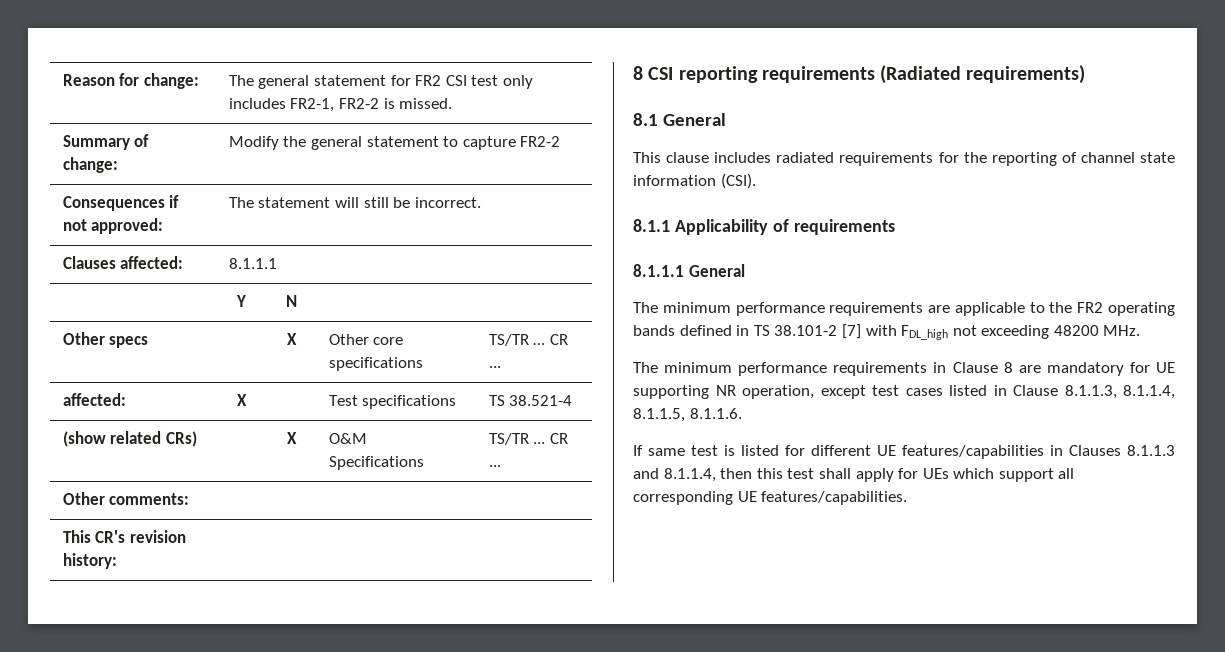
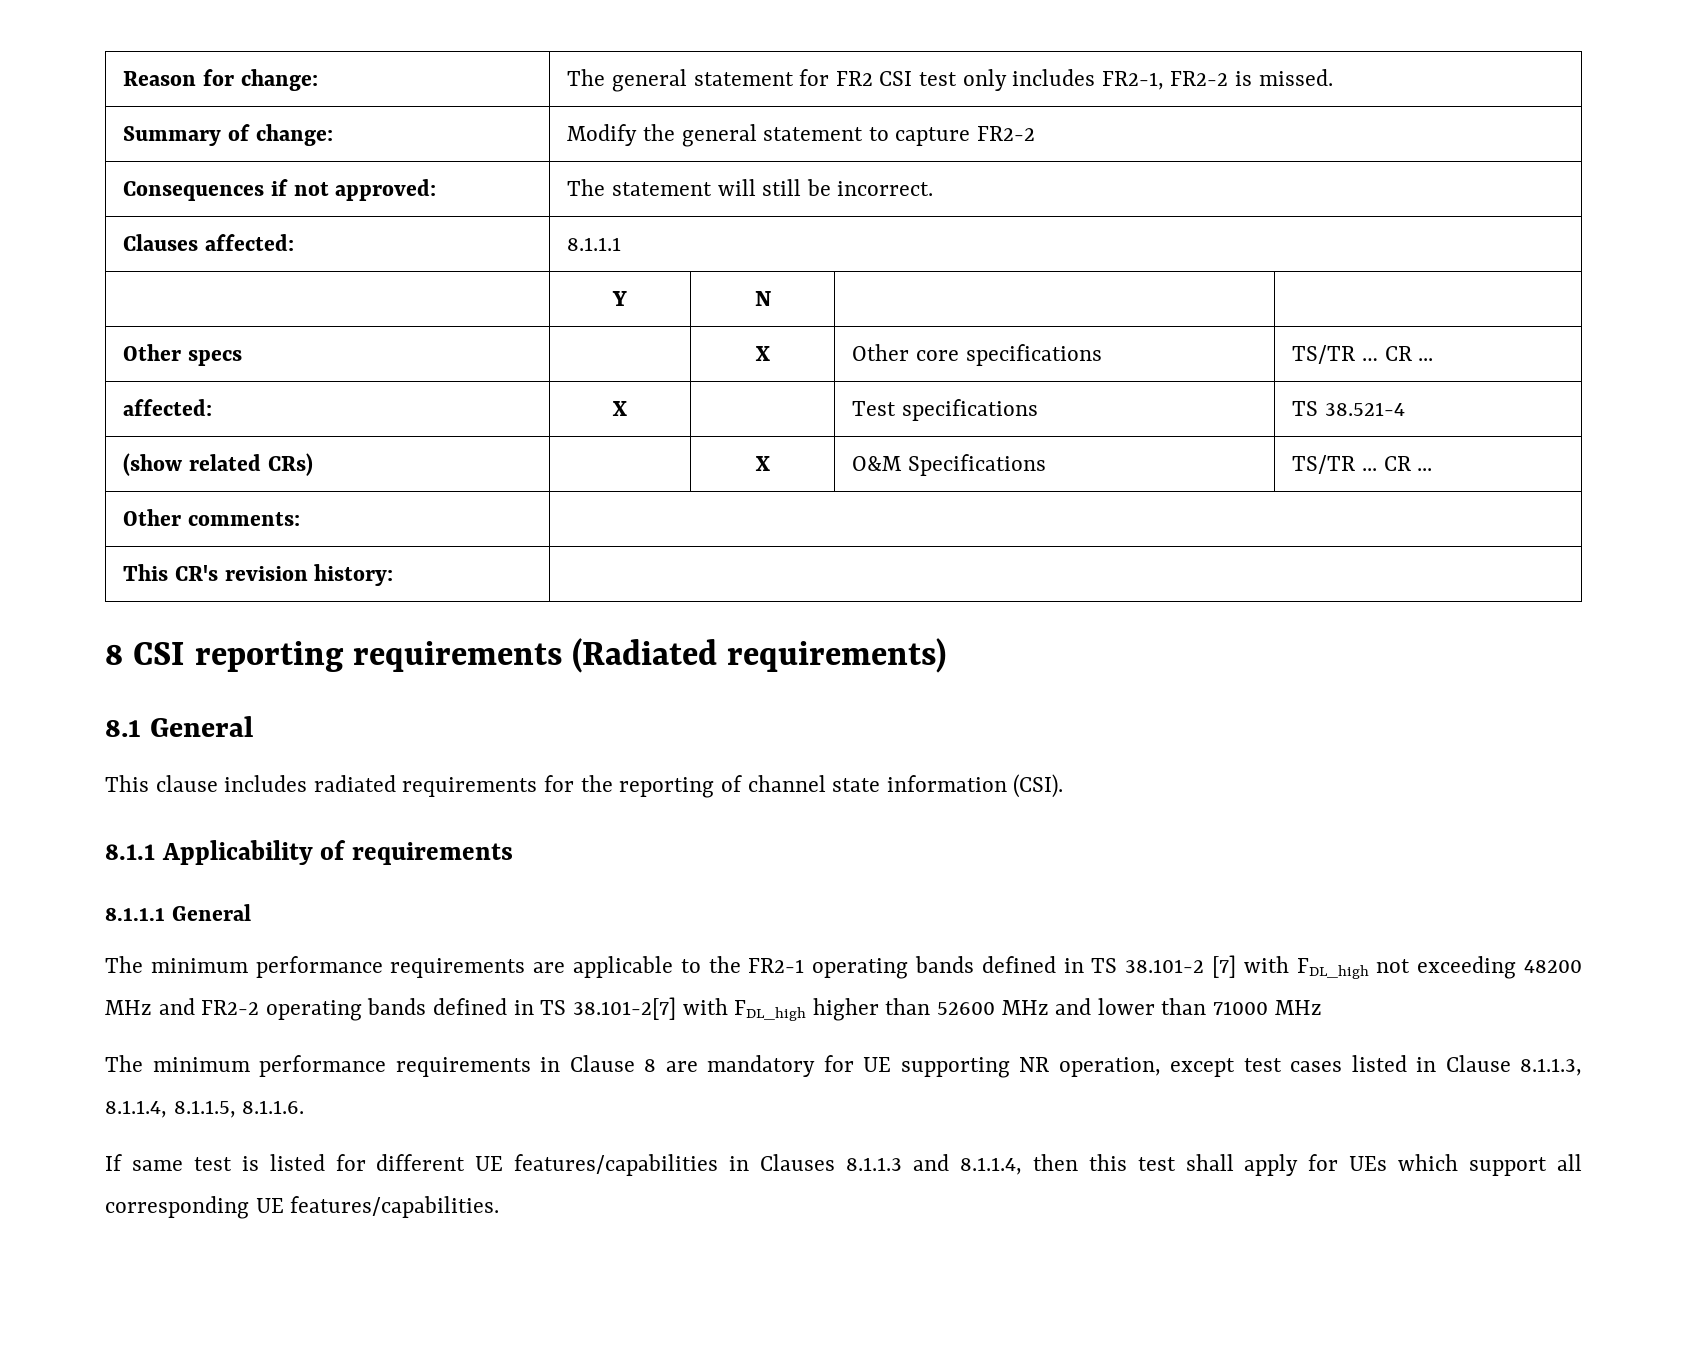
[1077,302,1104,313] FR2 -> [748,958,805,973] FR2-1
[1103,325,1141,336] MHz. -> [105,997,1322,1021] MHz and FR2-2 operating bands defined in TS 38.101-2[7] with FDL_high higher than 52600 MHz and lower than 71000 MHz

